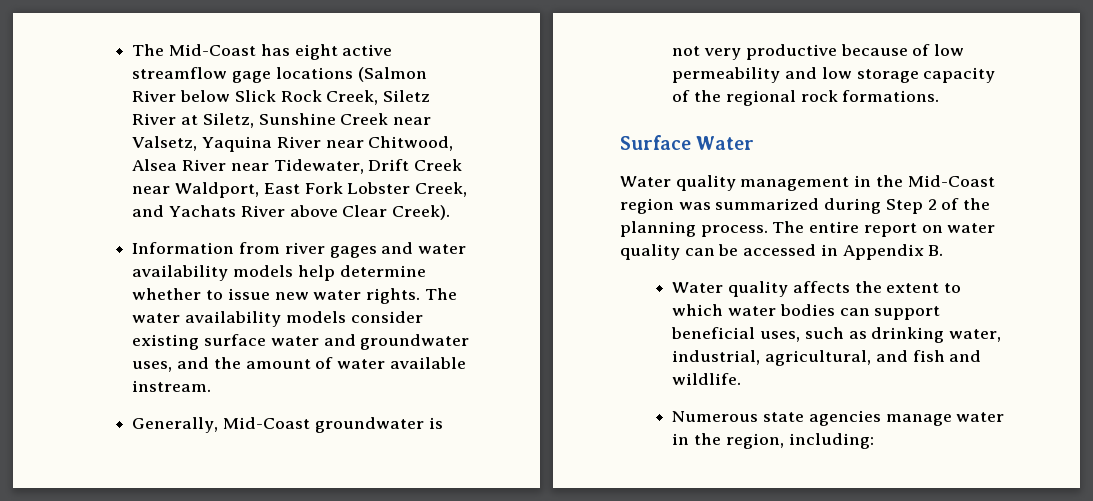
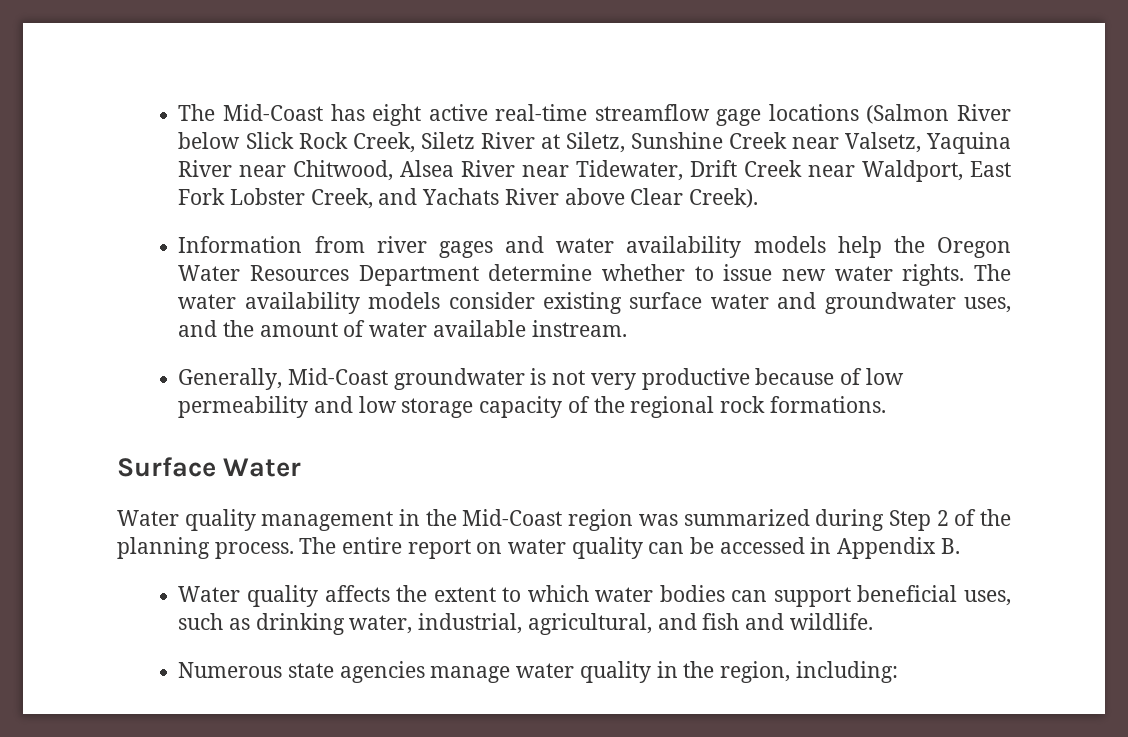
(393, 50) none -> [495,104,588,121] real-time
(335, 273) none -> [893,236,1011,258] [178,265,479,286] the Oregon Water Resources Department
(1005, 417) none -> [579,661,651,683] quality

